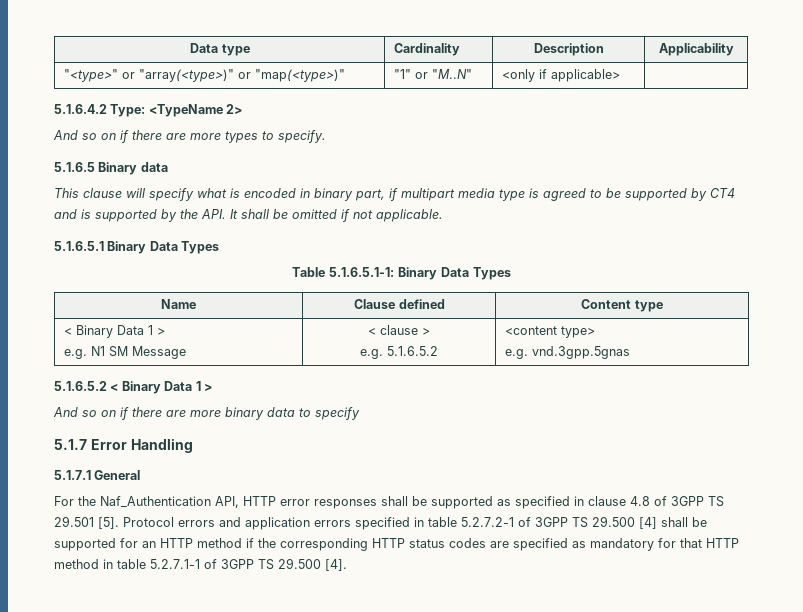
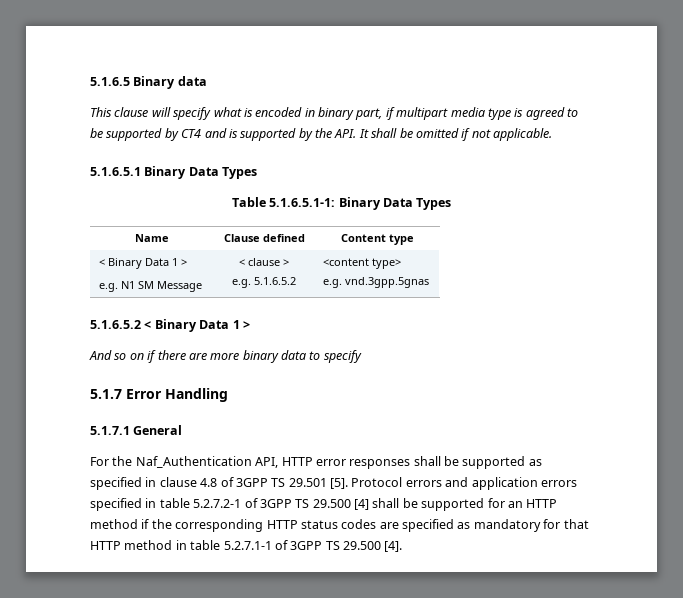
[189,43,250,56] [393,43,460,56] [533,43,604,56] [658,43,734,56] [63,69,345,82] [393,69,472,79] [501,69,620,82] [54,104,243,117] [53,130,326,143] Data type | Cardinality | Description | Applicability // "<type>" or "array(<type>)" or "map(<type>)" | "1" or "M..N" | <only if applicable> | // 5.1.6.4.2 Type: <TypeName 2> // And so on if there are more types to specify. // -> (90, 81) none

